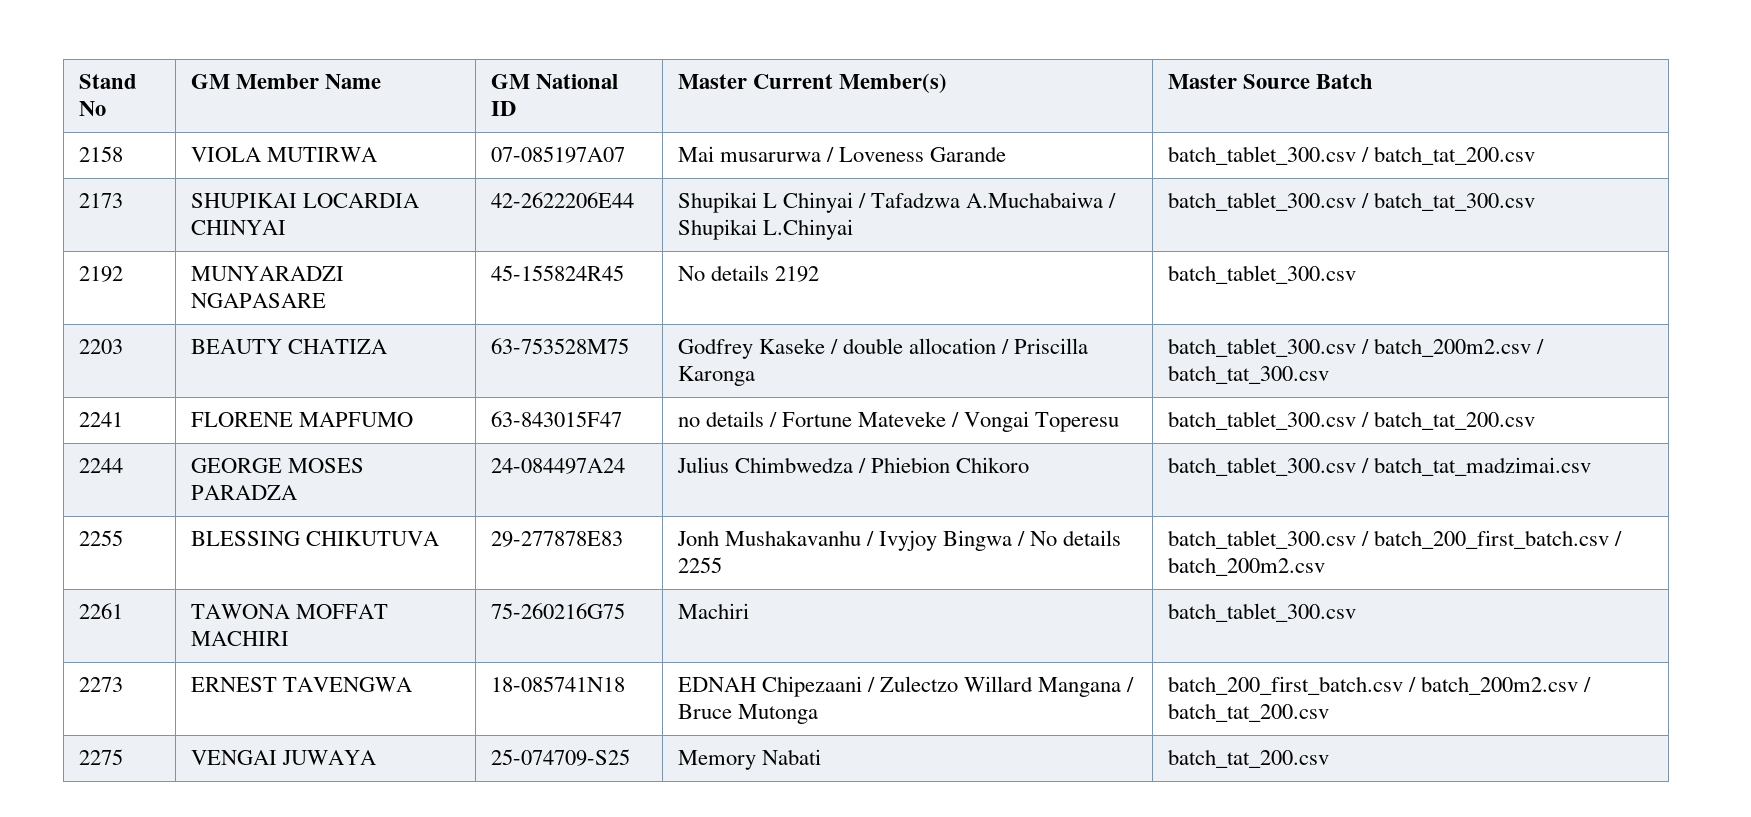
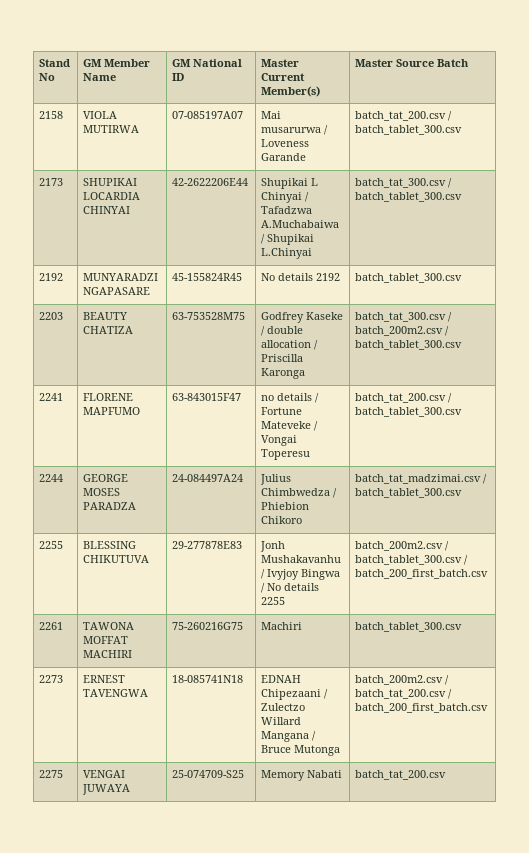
[1167,146,1535,165] batch_tablet_300.csv / batch_tat_200.csv -> [355,111,453,121] [355,125,463,135] batch_tat_200.csv / batch_tablet_300.csv
[1167,192,1535,211] batch_tablet_300.csv / batch_tat_300.csv -> [355,178,453,188] [355,192,463,202] batch_tat_300.csv / batch_tablet_300.csv
[1167,338,1544,357] [1167,365,1329,384] batch_tablet_300.csv / batch_200m2.csv / batch_tat_300.csv -> [355,312,453,322] [355,326,450,336] [355,340,463,350] batch_tat_300.csv / batch_200m2.csv / batch_tablet_300.csv
[1167,411,1535,430] batch_tablet_300.csv / batch_tat_200.csv -> [355,393,453,403] [355,407,463,417] batch_tat_200.csv / batch_tablet_300.csv
[1167,457,1591,476] batch_tablet_300.csv / batch_tat_madzimai.csv -> [355,474,488,484] [355,488,463,498] batch_tat_madzimai.csv / batch_tablet_300.csv
(722, 565) none -> [355,541,450,551] batch_200m2.csv /
[1613,531,1622,546] [1167,557,1325,576] / batch_200m2.csv -> (489, 574) none
[1167,676,1416,695] batch_200_first_batch.csv / -> (341, 750) none
(1329, 712) none -> [448,689,453,699] [355,703,489,713] / batch_200_first_batch.csv

